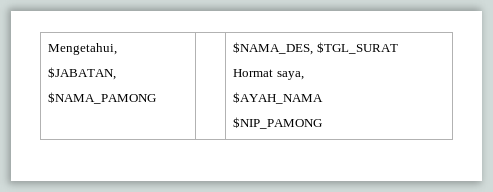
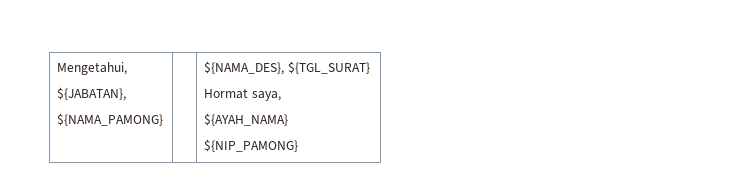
[48,67,117,80] [48,92,157,104] [233,42,398,55] $JABATAN, // $NAMA_PAMONG | | $NAMA_DES, $TGL_SURAT -> [57,87,127,101] [57,113,164,126] [204,61,370,75] ${JABATAN}, // ${NAMA_PAMONG} | | ${NAMA_DES}, ${TGL_SURAT}
[233,92,324,104] [233,117,323,129] $AYAH_NAMA // $NIP_PAMONG -> [204,113,289,126] [204,139,299,152] ${AYAH_NAMA} // ${NIP_PAMONG}

